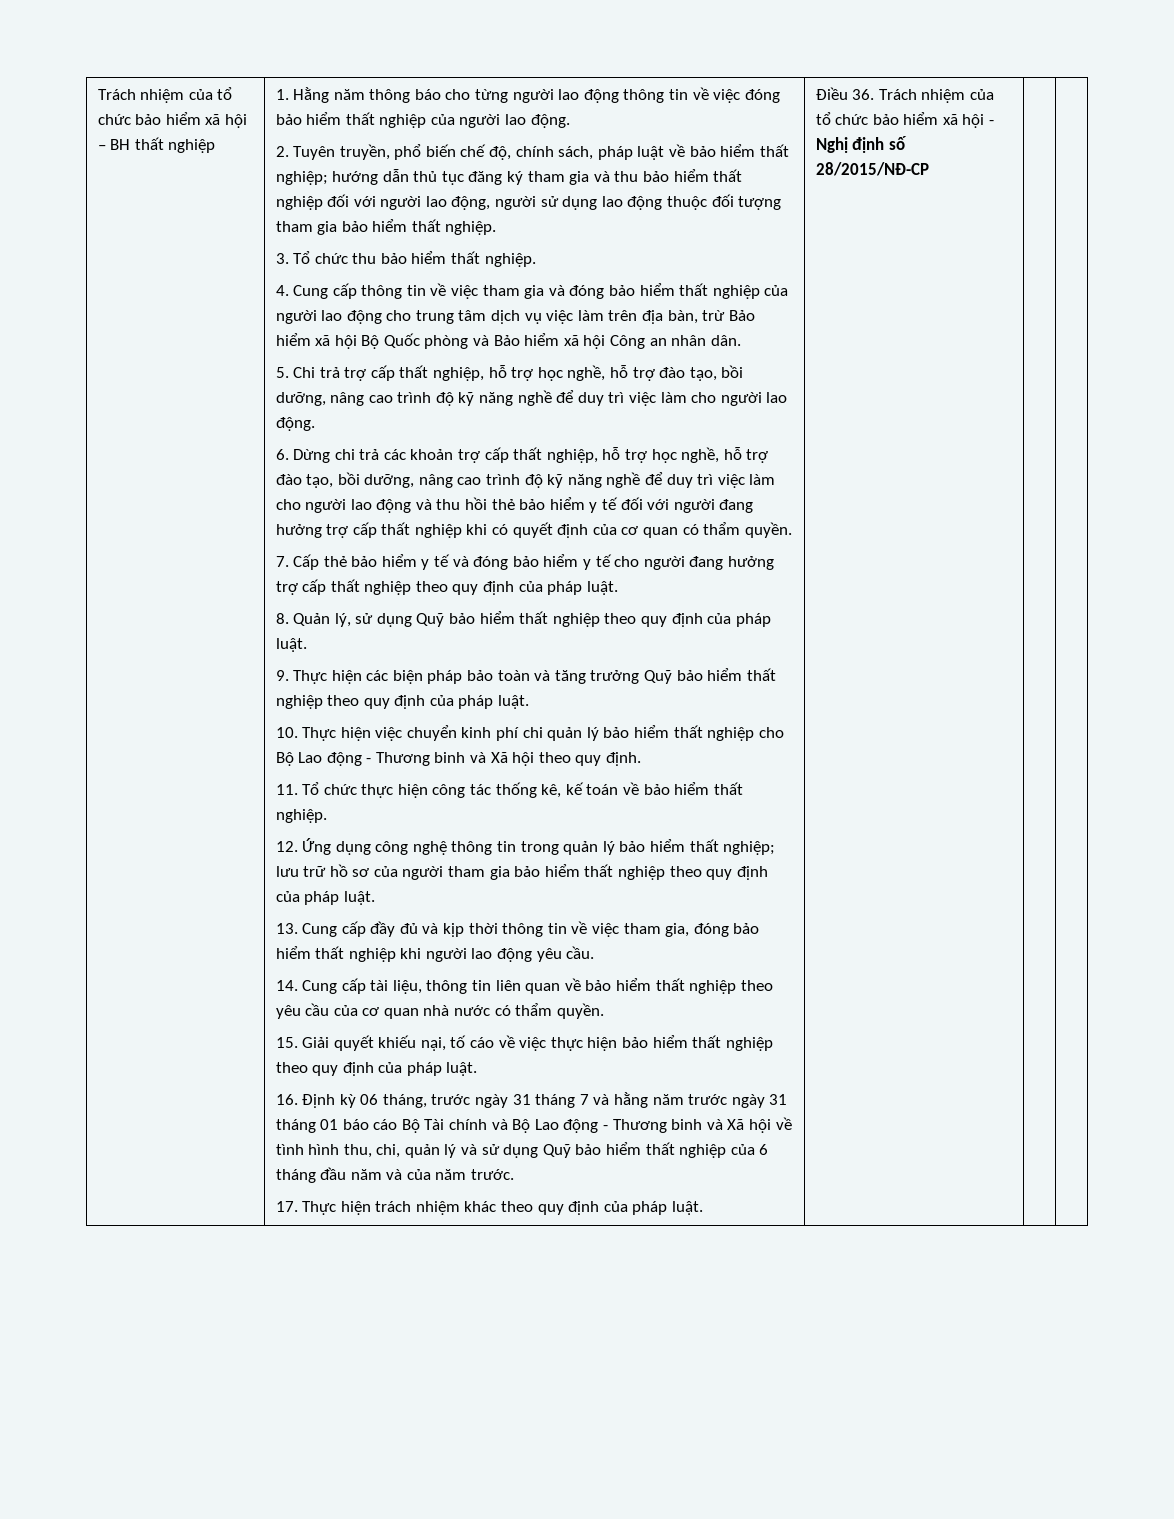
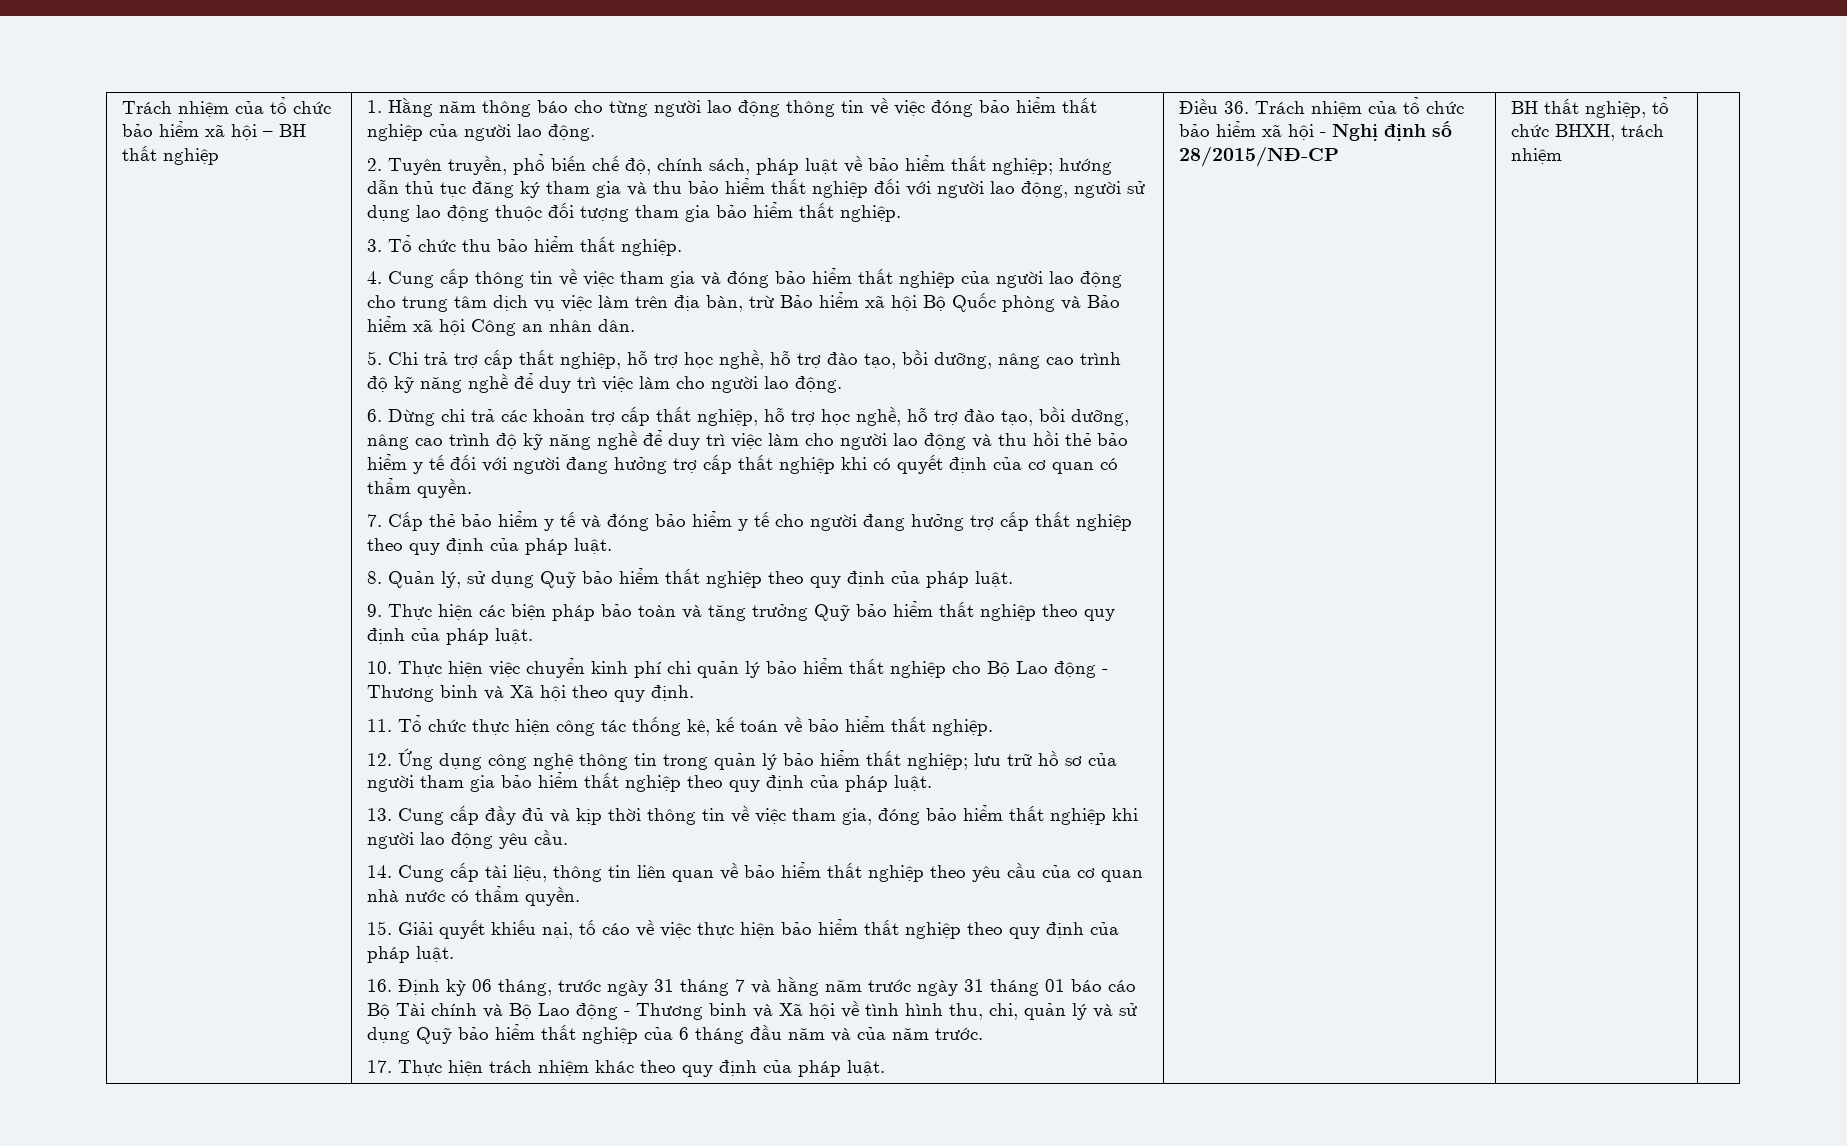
(929, 169) none -> [1511,97,1670,118] [1511,124,1665,141] [1511,148,1563,164] BH thất nghiệp, tổ chức BHXH, trách nhiệm

